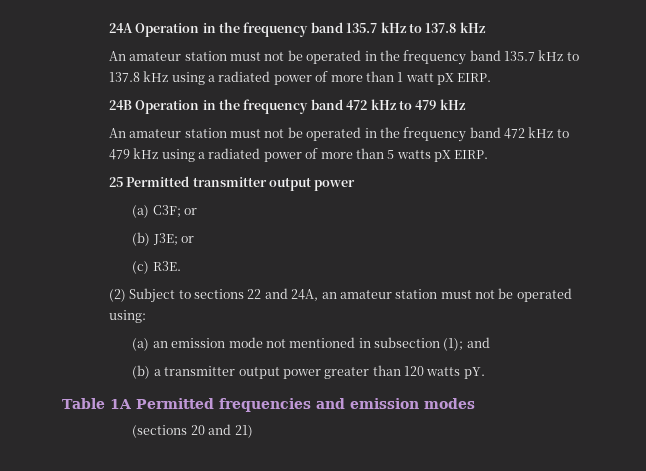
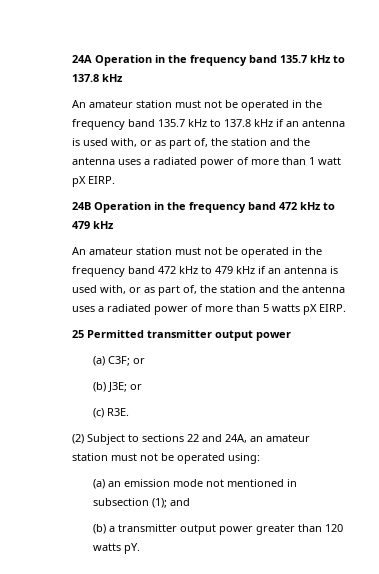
[171,72,205,85] using -> [276,119,346,127] [72,138,311,149] [72,157,142,165] if an antenna is used with, or as part of, the station and the antenna uses
[161,149,195,162] using -> [258,266,339,274] [72,285,346,296] [72,306,96,312] if an antenna is used with, or as part of, the station and the antenna uses
[62,398,475,412] [132,424,253,438] // Table 1A Permitted frequencies and emission modes // (sections 20 and 21) -> (141, 548) none

